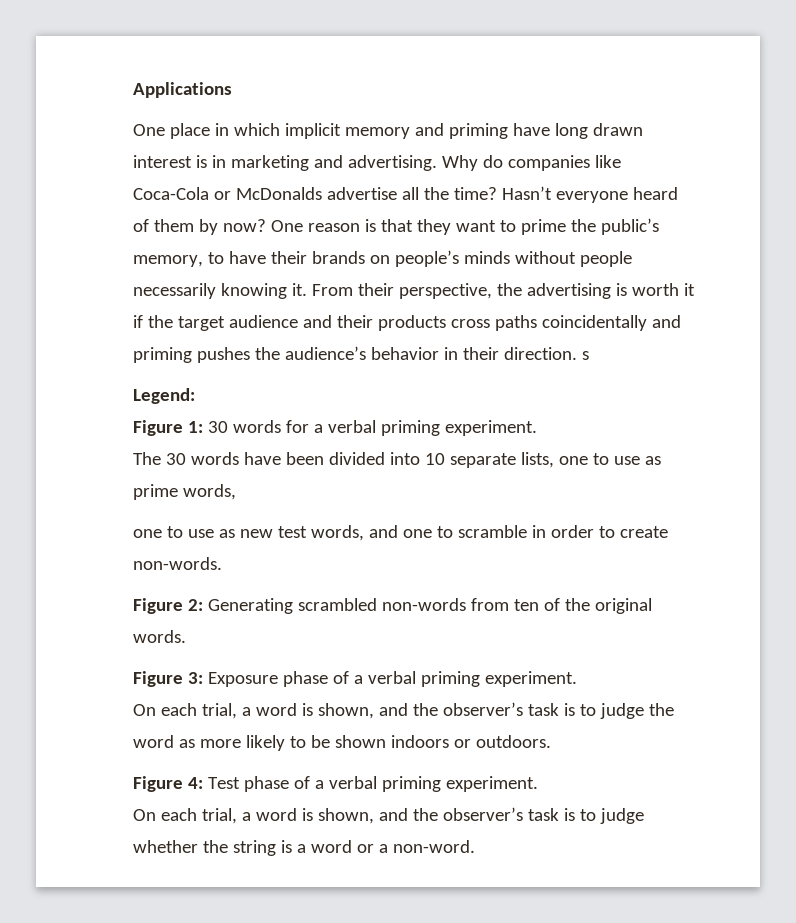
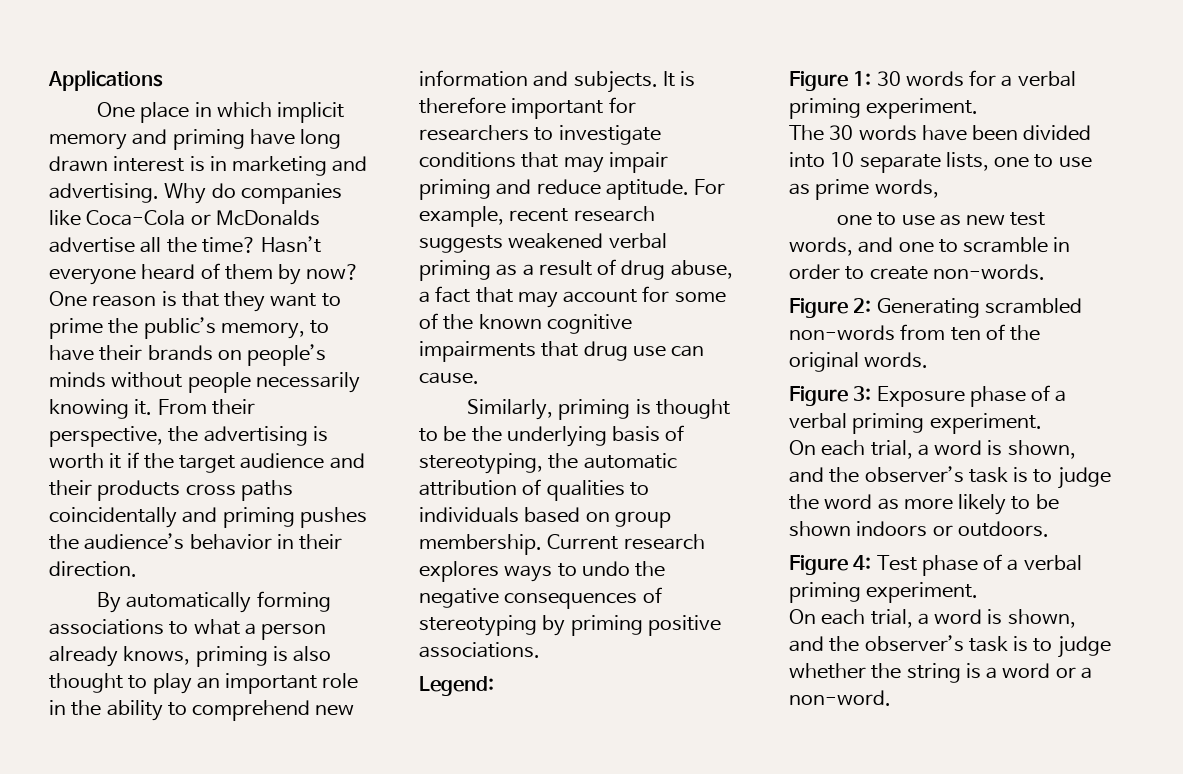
[581,351,589,360] s -> [97,591,331,613] [49,619,327,640] [49,646,332,667] [49,673,359,694] [49,700,355,721] [419,70,696,93] [419,97,636,119] [419,125,661,145] [419,152,668,173] [419,179,726,200] [419,206,655,227] [419,233,667,253] [419,259,733,281] [419,286,726,308] [419,313,632,334] [419,341,705,362] [419,372,479,384] [467,399,730,420] [419,425,685,447] [419,453,677,474] [419,479,649,501] [419,507,671,528] [419,534,705,555] [419,561,666,582] [419,587,662,609] [419,615,721,636] [419,642,540,658] // By automatically forming associations to what a person already knows, priming is also thought to play an important role in the ability to comprehend new information and subjects. It is therefore important for researchers to investigate conditions that may impair priming and reduce aptitude. For example, recent research suggests weakened verbal priming as a result of drug abuse, a fact that may account for some of the known cognitive impairments that drug use can cause. // Similarly, priming is thought to be the underlying basis of stereotyping, the automatic attribution of qualities to individuals based on group membership. Current research explores ways to undo the negative consequences of stereotyping by priming positive associations.

